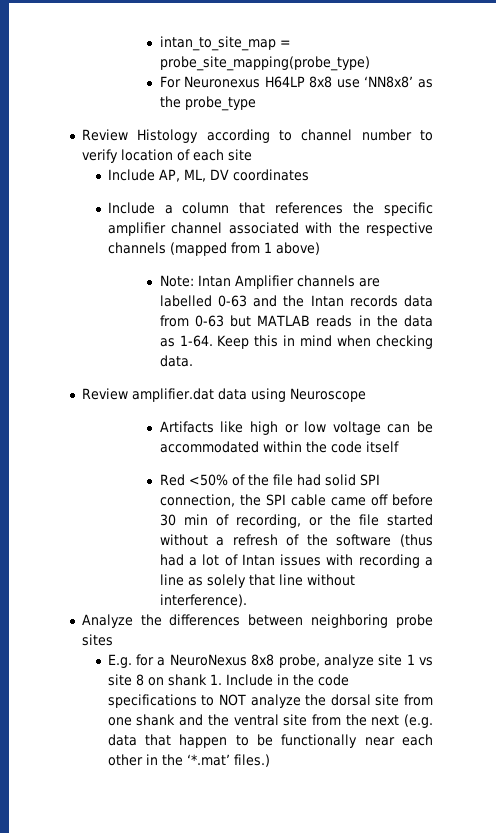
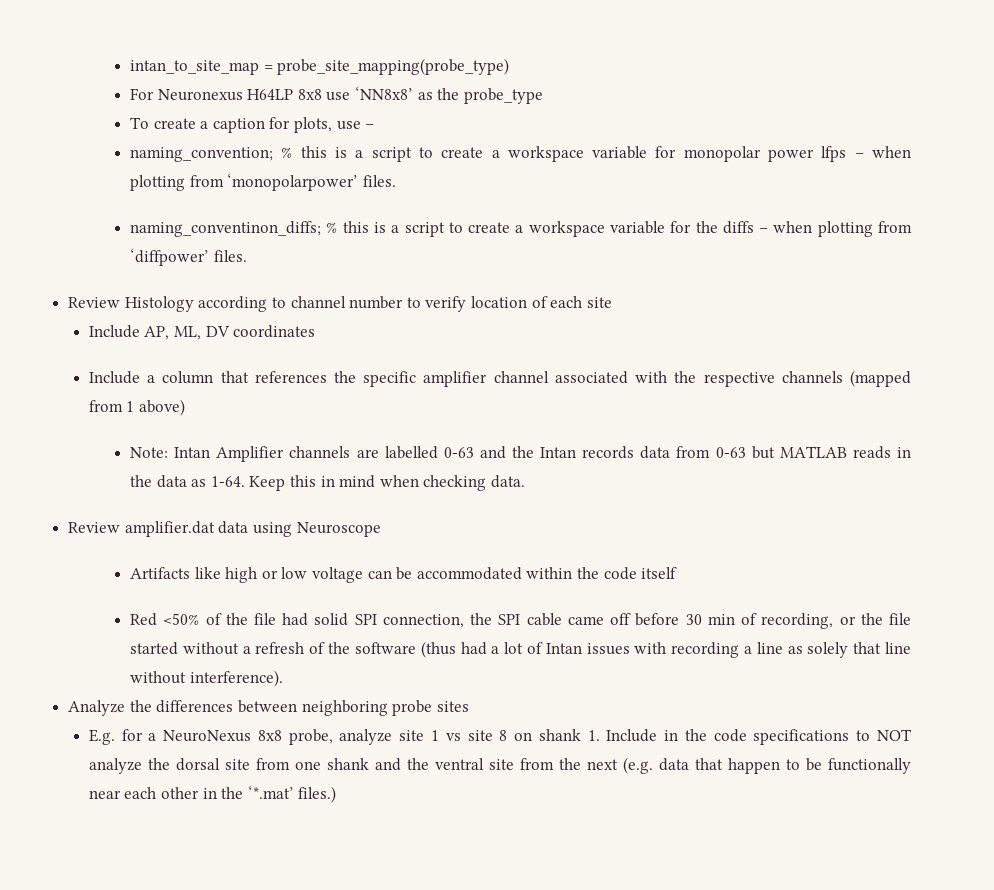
(256, 103) none -> [130,117,375,133] [130,146,912,162] [130,173,396,191] [130,221,912,237] [130,248,247,266] // To create a caption for plots, use – // naming_convention; % this is a script to create a workspace variable for monopolar power lfps – when plotting from ‘monopolarpower’ files. // naming_conventinon_diffs; % this is a script to create a workspace variable for the diffs – when plotting from ‘diffpower’ files.

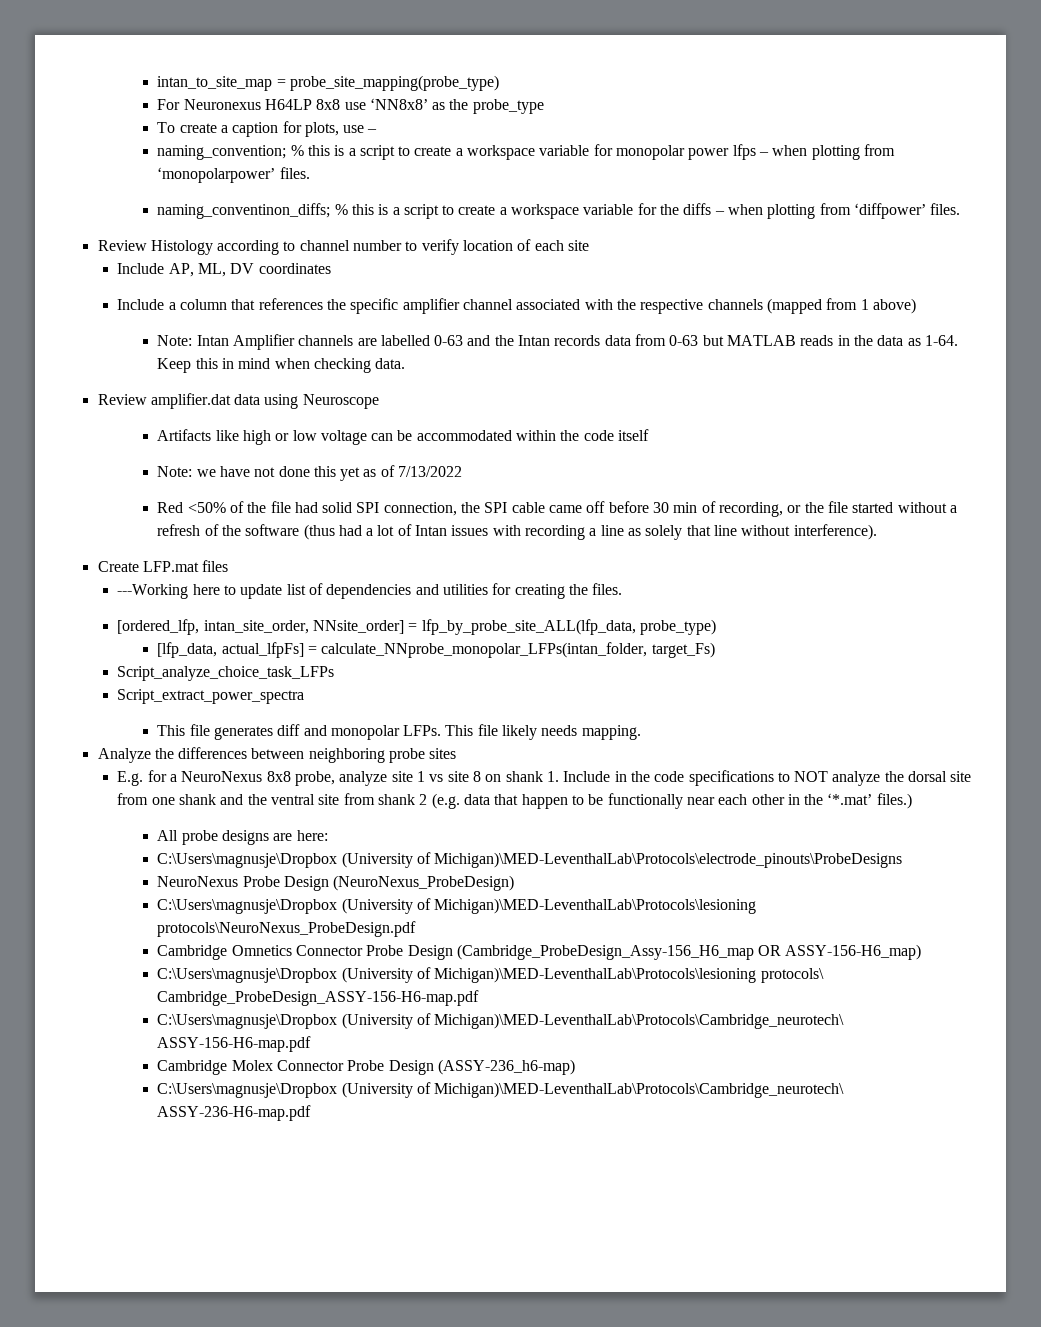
(678, 573) none -> [157,465,463,481] // Note: we have not done this yet as of 7/13/2022
(283, 678) none -> [97,560,229,572] [117,583,623,599] [117,619,717,635] [157,642,715,658] [117,666,335,681] [117,689,305,704] [157,724,641,740] // Create LFP.mat files // ---Working here to update list of dependencies and utilities for creating the files. // [ordered_lfp, intan_site_order, NNsite_order] = lfp_by_probe_site_ALL(lfp_data, probe_type) // [lfp_data, actual_lfpFs] = calculate_NNprobe_monopolar_LFPs(intan_folder, target_Fs) // Script_analyze_choice_task_LFPs // Script_extract_power_spectra // This file generates diff and monopolar LFPs. This file likely needs mapping.
[558,758,618,770] the next -> [377,794,428,805] shank 2
(337, 794) none -> [157,830,328,845] [157,852,903,868] [157,875,515,891] [157,898,757,914] [157,921,417,937] [157,944,922,960] [157,967,824,983] [157,990,480,1006] [157,1013,845,1029] [157,1036,312,1052] [157,1059,575,1075] [157,1082,845,1098] [157,1105,312,1121] // All probe designs are here: // C:\Users\magnusje\Dropbox (University of Michigan)\MED-LeventhalLab\Protocols\electrode_pinouts\ProbeDesigns // NeuroNexus Probe Design (NeuroNexus_ProbeDesign) // C:\Users\magnusje\Dropbox (University of Michigan)\MED-LeventhalLab\Protocols\lesioning protocols\NeuroNexus_ProbeDesign.pdf // Cambridge Omnetics Connector Probe Design (Cambridge_ProbeDesign_Assy-156_H6_map OR ASSY-156-H6_map) // C:\Users\magnusje\Dropbox (University of Michigan)\MED-LeventhalLab\Protocols\lesioning protocols\ Cambridge_ProbeDesign_ASSY-156-H6-map.pdf // C:\Users\magnusje\Dropbox (University of Michigan)\MED-LeventhalLab\Protocols\Cambridge_neurotech\ ASSY-156-H6-map.pdf // Cambridge Molex Connector Probe Design (ASSY-236_h6-map) // C:\Users\magnusje\Dropbox (University of Michigan)\MED-LeventhalLab\Protocols\Cambridge_neurotech\ ASSY-236-H6-map.pdf

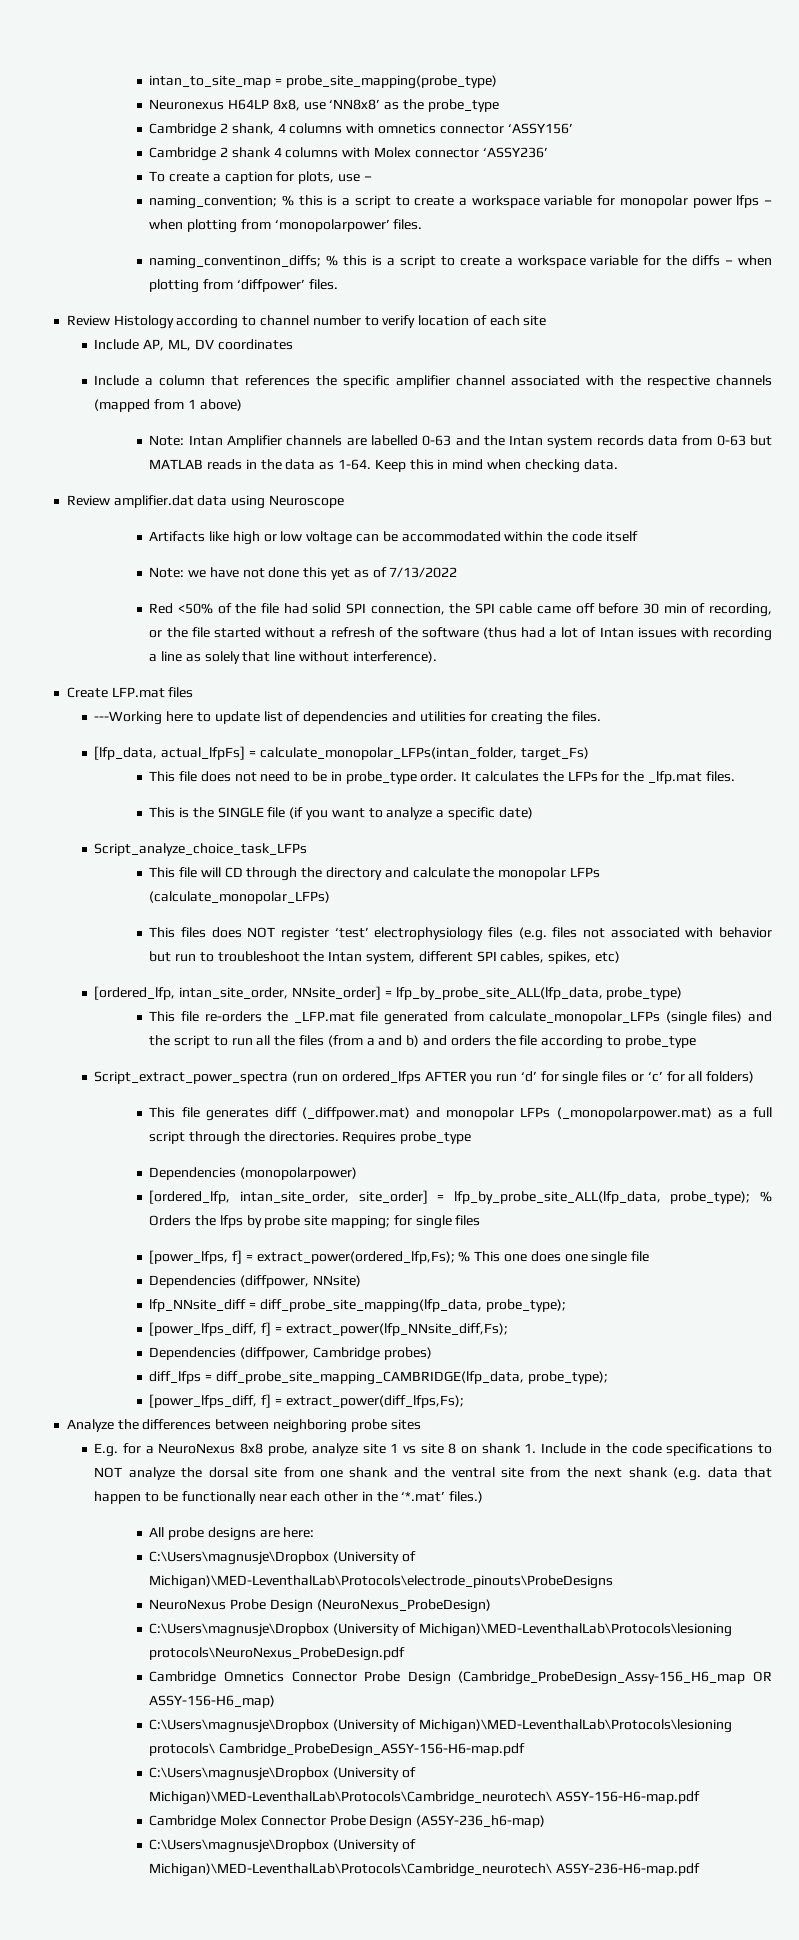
[157,99,181,110] For -> (497, 82) none
[316,99,341,110] 8x8 -> [272,99,300,111] 8x8,
(544, 106) none -> [149,123,573,137] [149,147,548,161] // Cambridge 2 shank, 4 columns with omnetics connector ‘ASSY156’ // Cambridge 2 shank 4 columns with Molex connector ‘ASSY236’
(551, 340) none -> [547,436,593,448] system
(623, 589) none -> [94,746,589,761] [149,771,735,784] [149,807,533,820] [94,843,308,856] [149,867,600,881] [149,891,331,904] [149,927,773,941] [149,951,620,964] // [lfp_data, actual_lfpFs] = calculate_monopolar_LFPs(intan_folder, target_Fs) // This file does not need to be in probe_type order. It calculates the LFPs for the _lfp.mat files. // This is the SINGLE file (if you want to analyze a specific date) // Script_analyze_choice_task_LFPs // This file will CD through the directory and calculate the monopolar LFPs (calculate_monopolar_LFPs) // This files does NOT register ‘test’ electrophysiology files (e.g. files not associated with behavior but run to troubleshoot the Intan system, different SPI cables, spikes, etc)
[157,642,715,658] [117,666,335,681] [117,689,305,704] [lfp_data, actual_lfpFs] = calculate_NNprobe_monopolar_LFPs(intan_folder, target_Fs) // Script_analyze_choice_task_LFPs // Script_extract_power_spectra -> [149,1011,772,1025] [149,1035,696,1049] [94,1071,755,1085] This file re-orders the _LFP.mat file generated from calculate_monopolar_LFPs (single files) and the script to run all the files (from a and b) and orders the file according to probe_type // Script_extract_power_spectra (run on ordered_lfps AFTER you run ‘d’ for single files or ‘c’ for all folders)
(301, 730) none -> [301,1107,410,1120] (_diffpower.mat)
[403,724,641,740] LFPs. This file likely needs mapping. -> [520,1107,772,1120] [149,1131,472,1145] [149,1167,358,1180] [149,1190,772,1204] [149,1215,481,1229] [149,1250,650,1265] [149,1275,361,1288] [149,1299,566,1313] [149,1322,508,1336] [149,1347,432,1361] [149,1371,608,1385] [149,1394,464,1408] LFPs (_monopolarpower.mat) as a full script through the directories. Requires probe_type // Dependencies (monopolarpower) // [ordered_lfp, intan_site_order, site_order] = lfp_by_probe_site_ALL(lfp_data, probe_type); % Orders the lfps by probe site mapping; for single files // [power_lfps, f] = extract_power(ordered_lfp,Fs); % This one does one single file // Dependencies (diffpower, NNsite) // lfp_NNsite_diff = diff_probe_site_mapping(lfp_data, probe_type); // [power_lfps_diff, f] = extract_power(lfp_NNsite_diff,Fs); // Dependencies (diffpower, Cambridge probes) // diff_lfps = diff_probe_site_mapping_CAMBRIDGE(lfp_data, probe_type); // [power_lfps_diff, f] = extract_power(diff_lfps,Fs);
[377,794,428,805] shank 2 -> [566,1467,668,1478] the next shank

